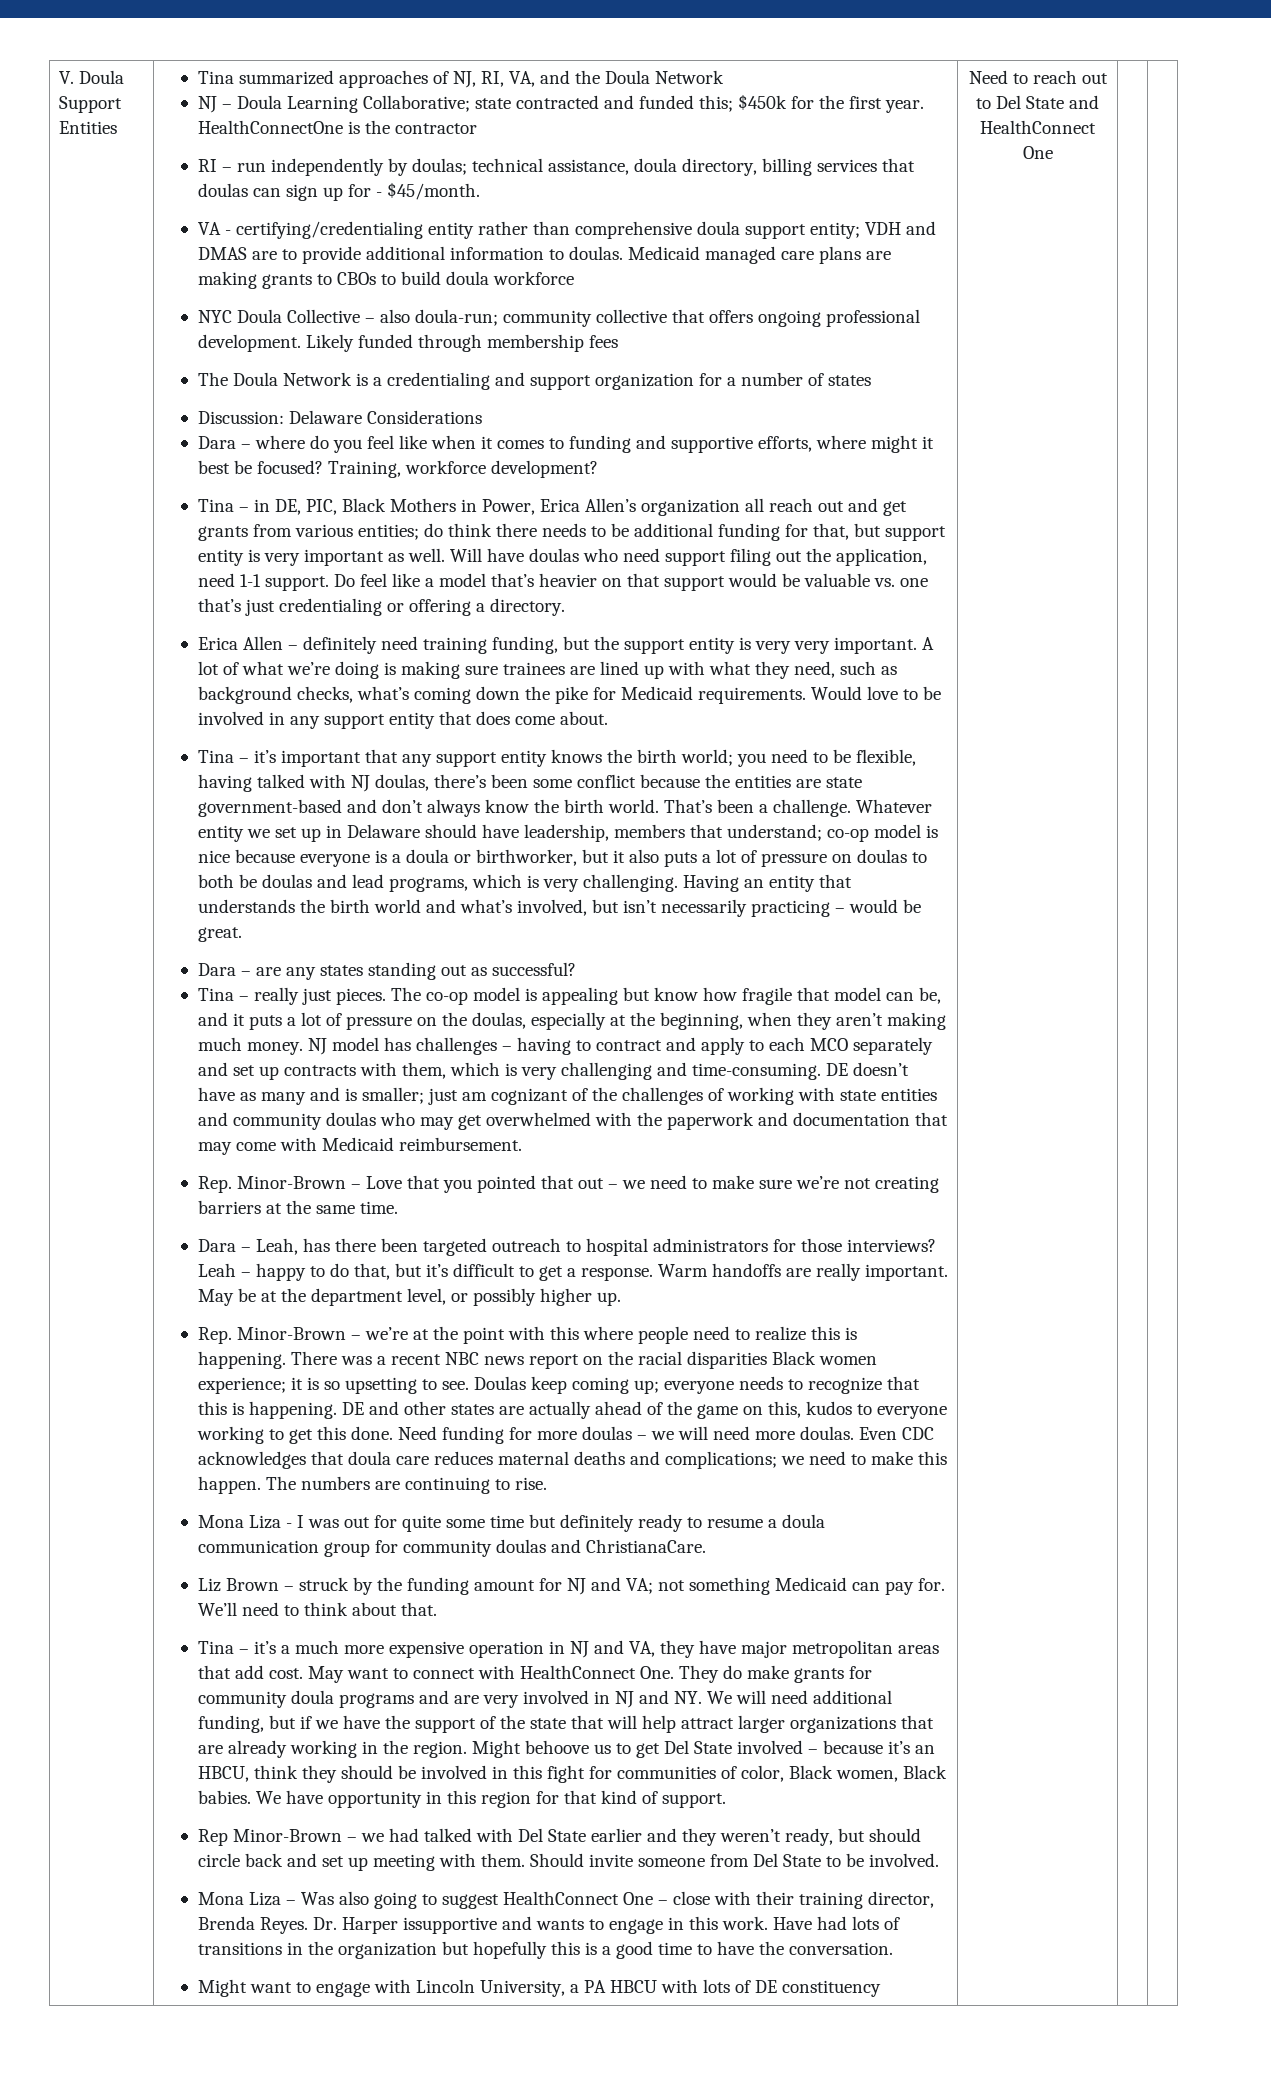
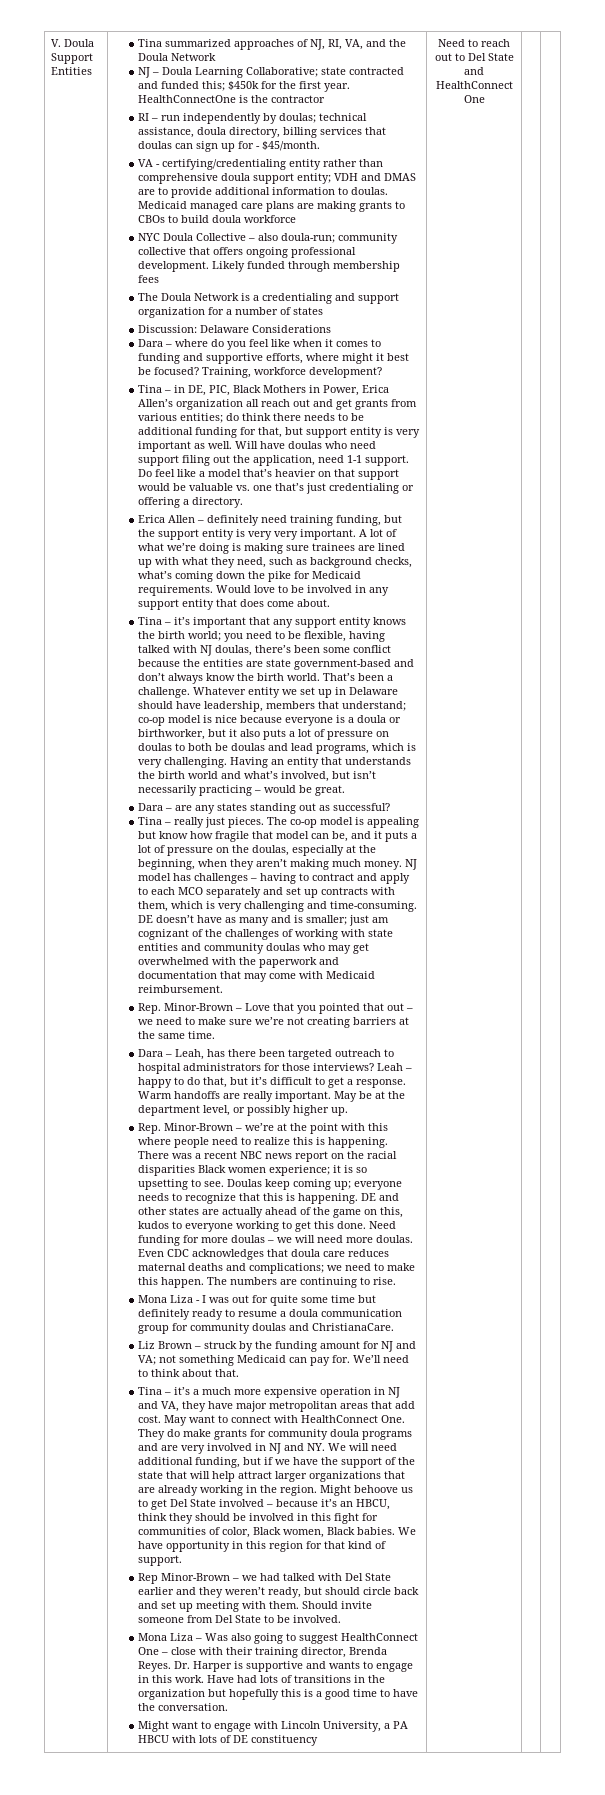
[402,1917,497,1934] issupportive -> [234,1661,304,1672] is supportive

